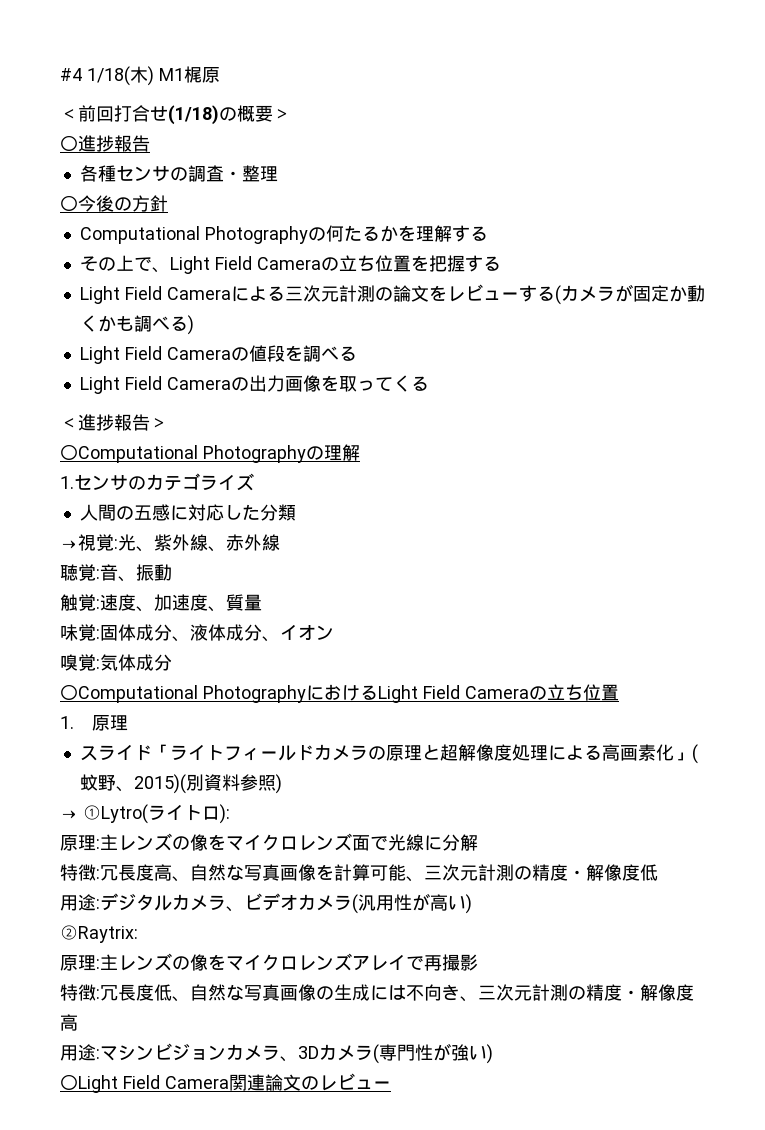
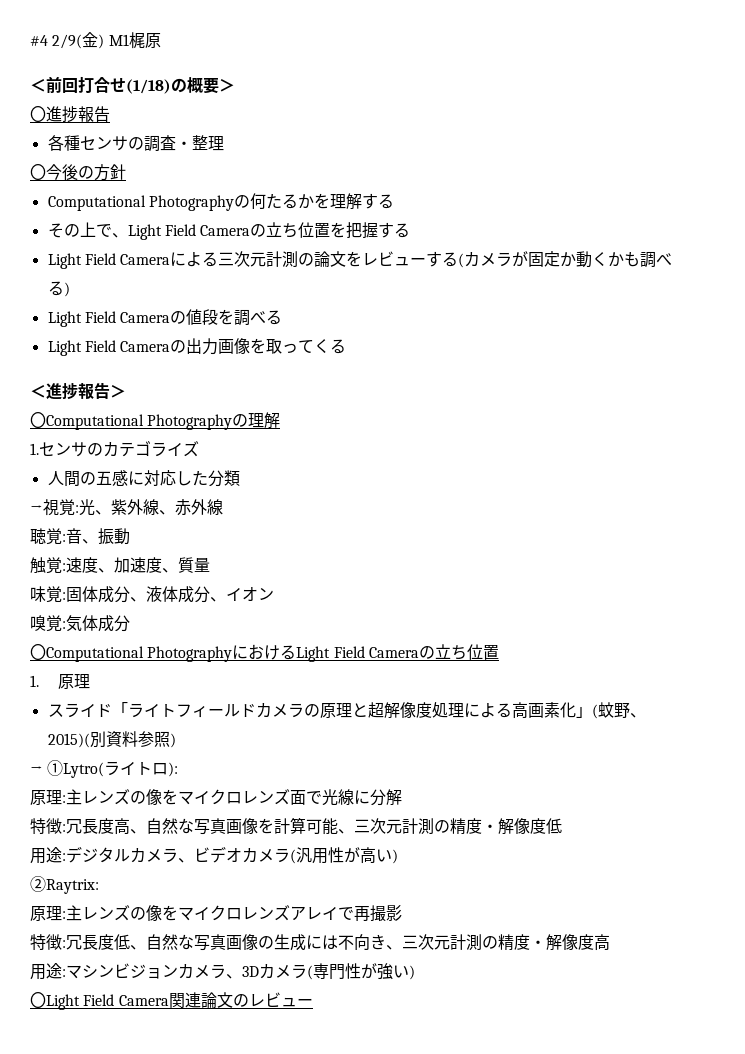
[86,66,148,86] 1/18(木 -> [52,32,99,49] 2/9(金

